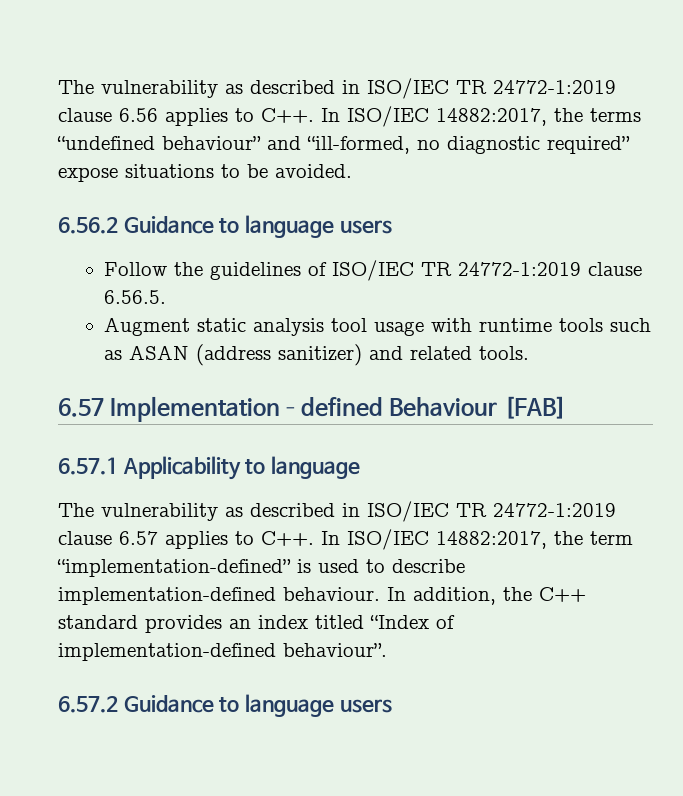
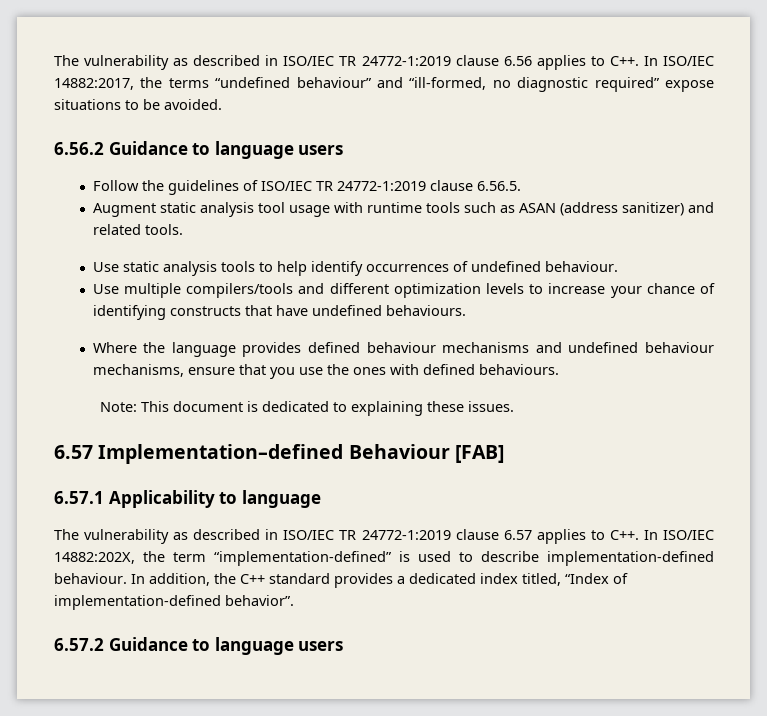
(529, 353) none -> [92,261,618,276] [92,283,715,298] [92,305,466,320] [92,342,714,357] [92,364,559,379] [99,401,514,416] // Use static analysis tools to help identify occurrences of undefined behaviour. // Use multiple compilers/tools and different optimization levels to increase your chance of identifying constructs that have undefined behaviours. // Where the language provides defined behaviour mechanisms and undefined behaviour mechanisms, ensure that you use the ones with defined behaviours. // Note: This document is dedicated to explaining these issues.
[436,531,547,549] 14882:2017, -> [54,552,135,564] 14882:202X,
[229,615,364,629] an index titled -> [397,573,561,586] a dedicated index titled,
[283,643,387,657] behaviour”. -> [225,595,294,606] behavior”.

